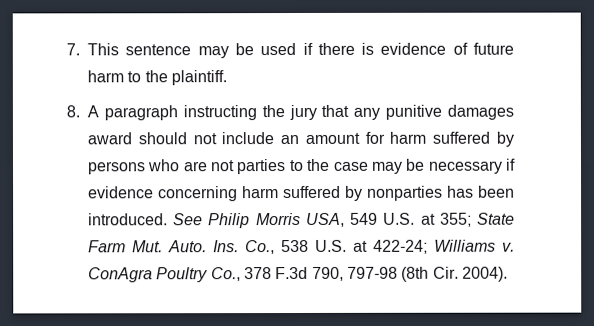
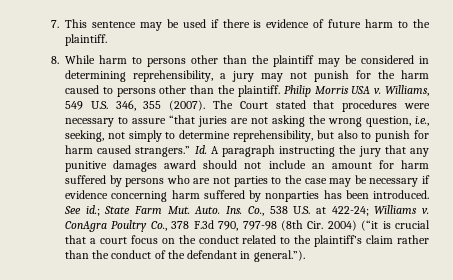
(80, 111) none -> [65,55,429,67] [65,70,429,82] [65,85,429,97] [65,100,431,112] [65,115,429,127] [65,130,430,142] [65,145,207,157] While harm to persons other than the plaintiff may be considered in determining reprehensibility, a jury may not punish for the harm caused to persons other than the plaintiff. Philip Morris USA v. Williams, 549 U.S. 346, 355 (2007). The Court stated that procedures were necessary to assure “that juries are not asking the wrong question, i.e., seeking, not simply to determine reprehensibility, but also to punish for harm caused strangers.” Id.
[208,212,472,229] Philip Morris USA, 549 U.S. at 355; -> [85,205,100,216] id.;
[461,266,508,282] 2004). -> [327,220,431,231] [65,235,430,247] [65,250,305,262] 2004) (“it is crucial that a court focus on the conduct related to the plaintiff’s claim rather than the conduct of the defendant in general.”).

